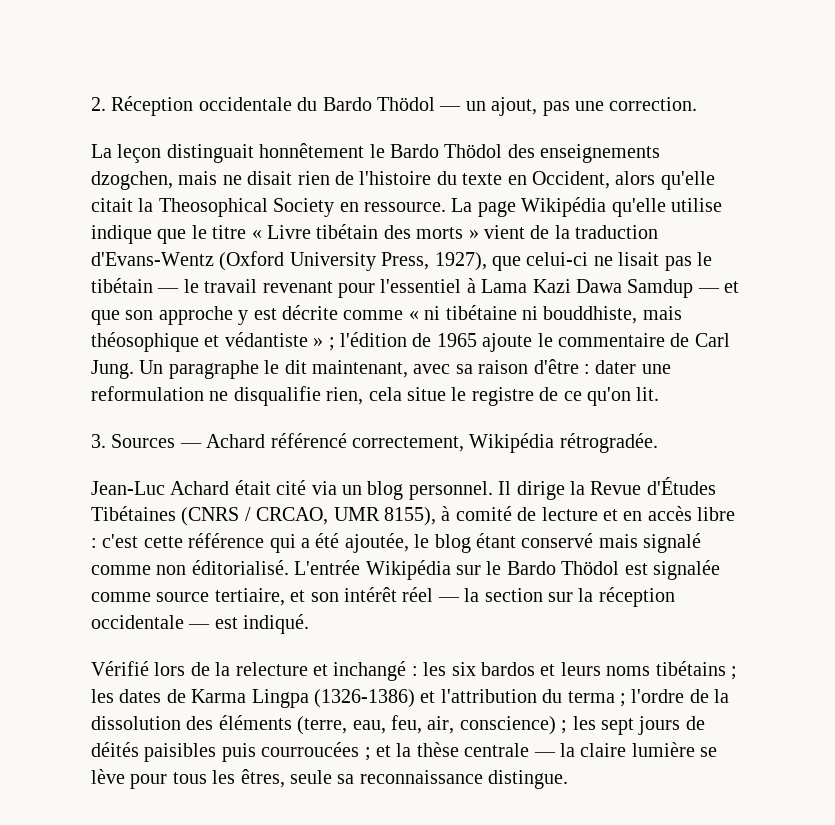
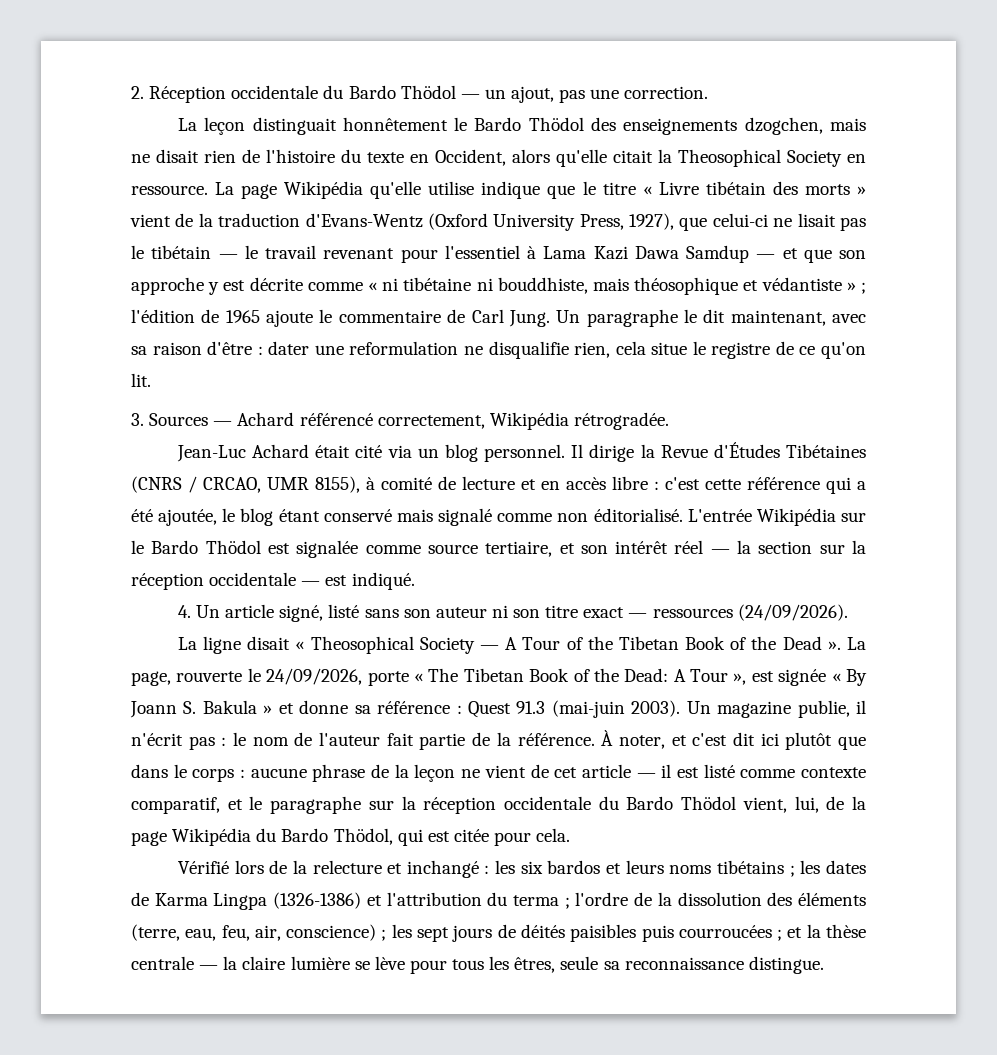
(310, 624) none -> [177,604,848,622] [177,636,866,654] [131,668,868,686] [130,700,866,718] [131,730,867,750] [131,764,867,782] [131,796,866,814] [131,828,571,846] // 4. Un article signé, listé sans son auteur ni son titre exact — ressources (24/09/2026). // La ligne disait « Theosophical Society — A Tour of the Tibetan Book of the Dead ». La page, rouverte le 24/09/2026, porte « The Tibetan Book of the Dead: A Tour », est signée « By Joann S. Bakula » et donne sa référence : Quest 91.3 (mai-juin 2003). Un magazine publie, il n'écrit pas : le nom de l'auteur fait partie de la référence. À noter, et c'est dit ici plutôt que dans le corps : aucune phrase de la leçon ne vient de cet article — il est listé comme contexte comparatif, et le paragraphe sur la réception occidentale du Bardo Thödol vient, lui, de la page Wikipédia du Bardo Thödol, qui est citée pour cela.

